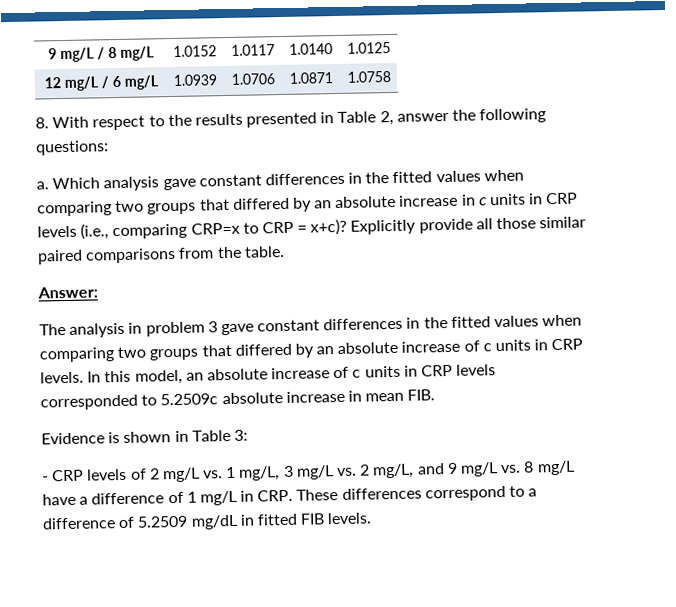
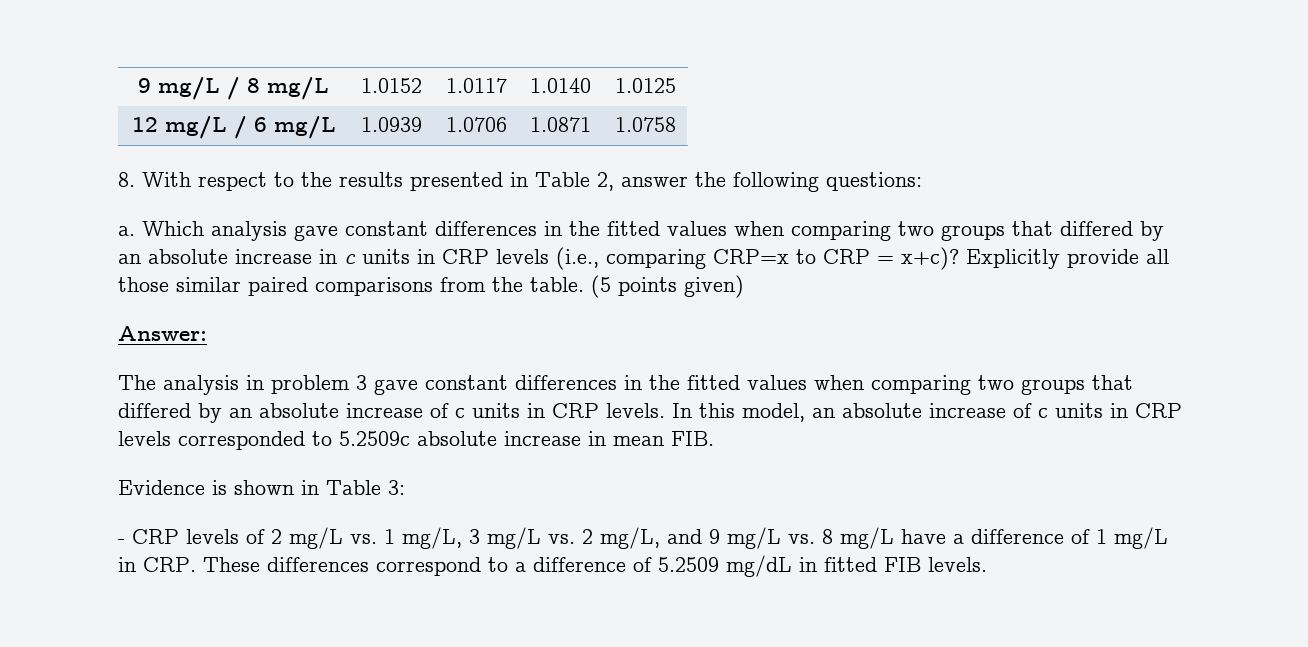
(285, 251) none -> [591,275,744,298] (5 points given)

